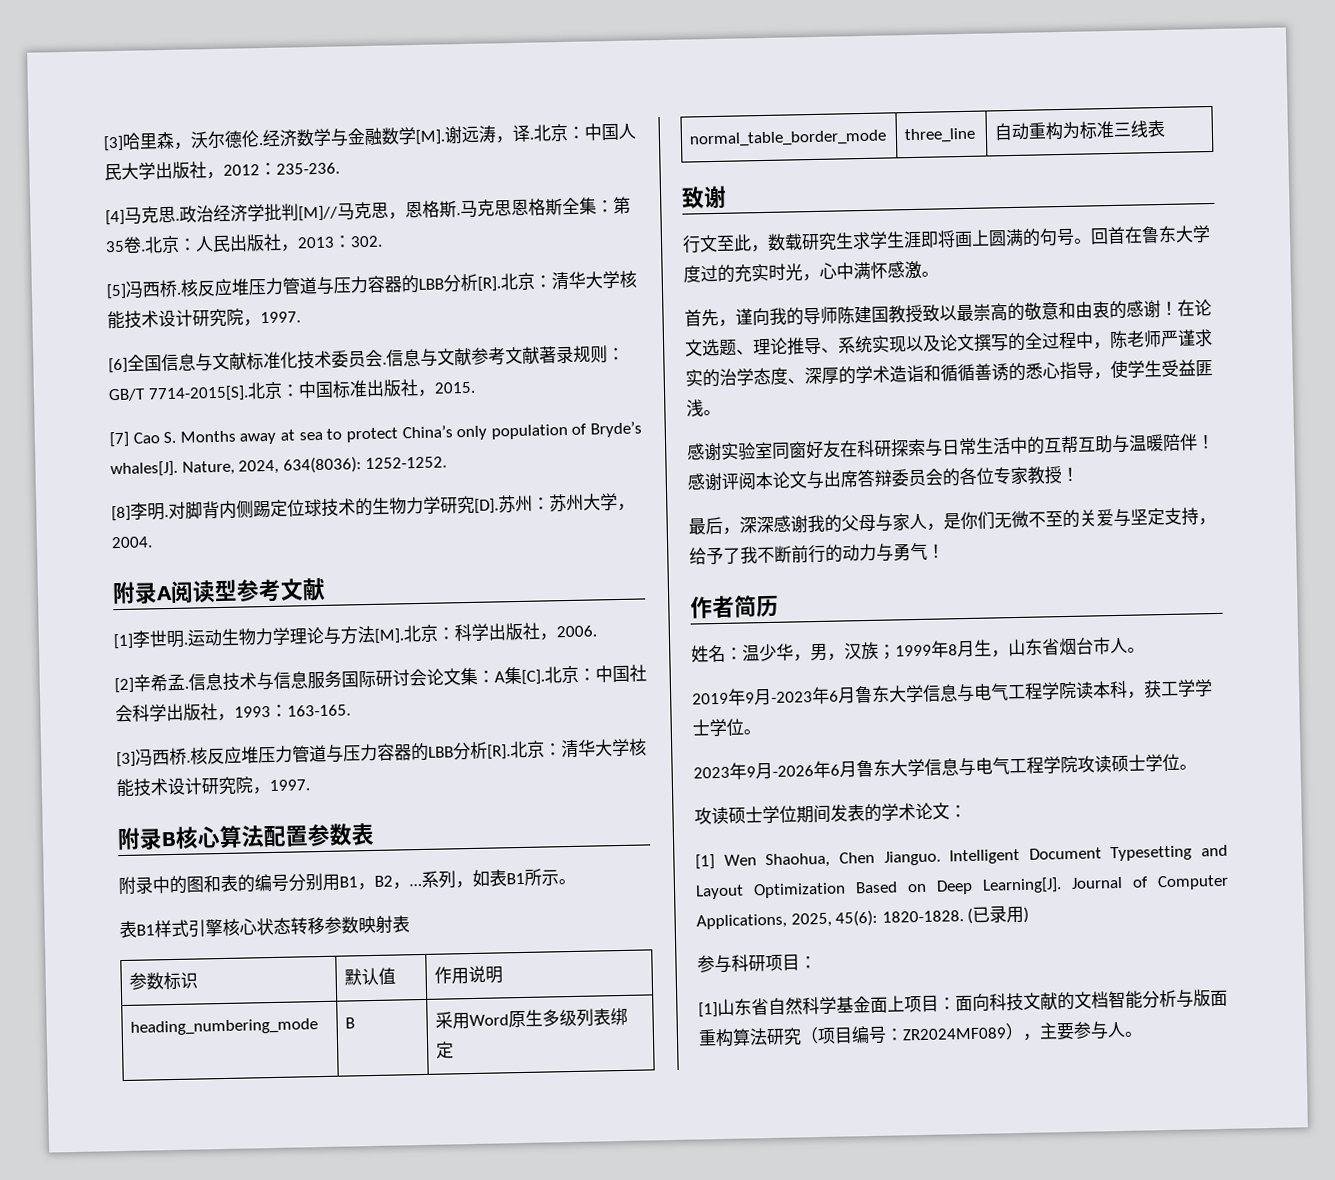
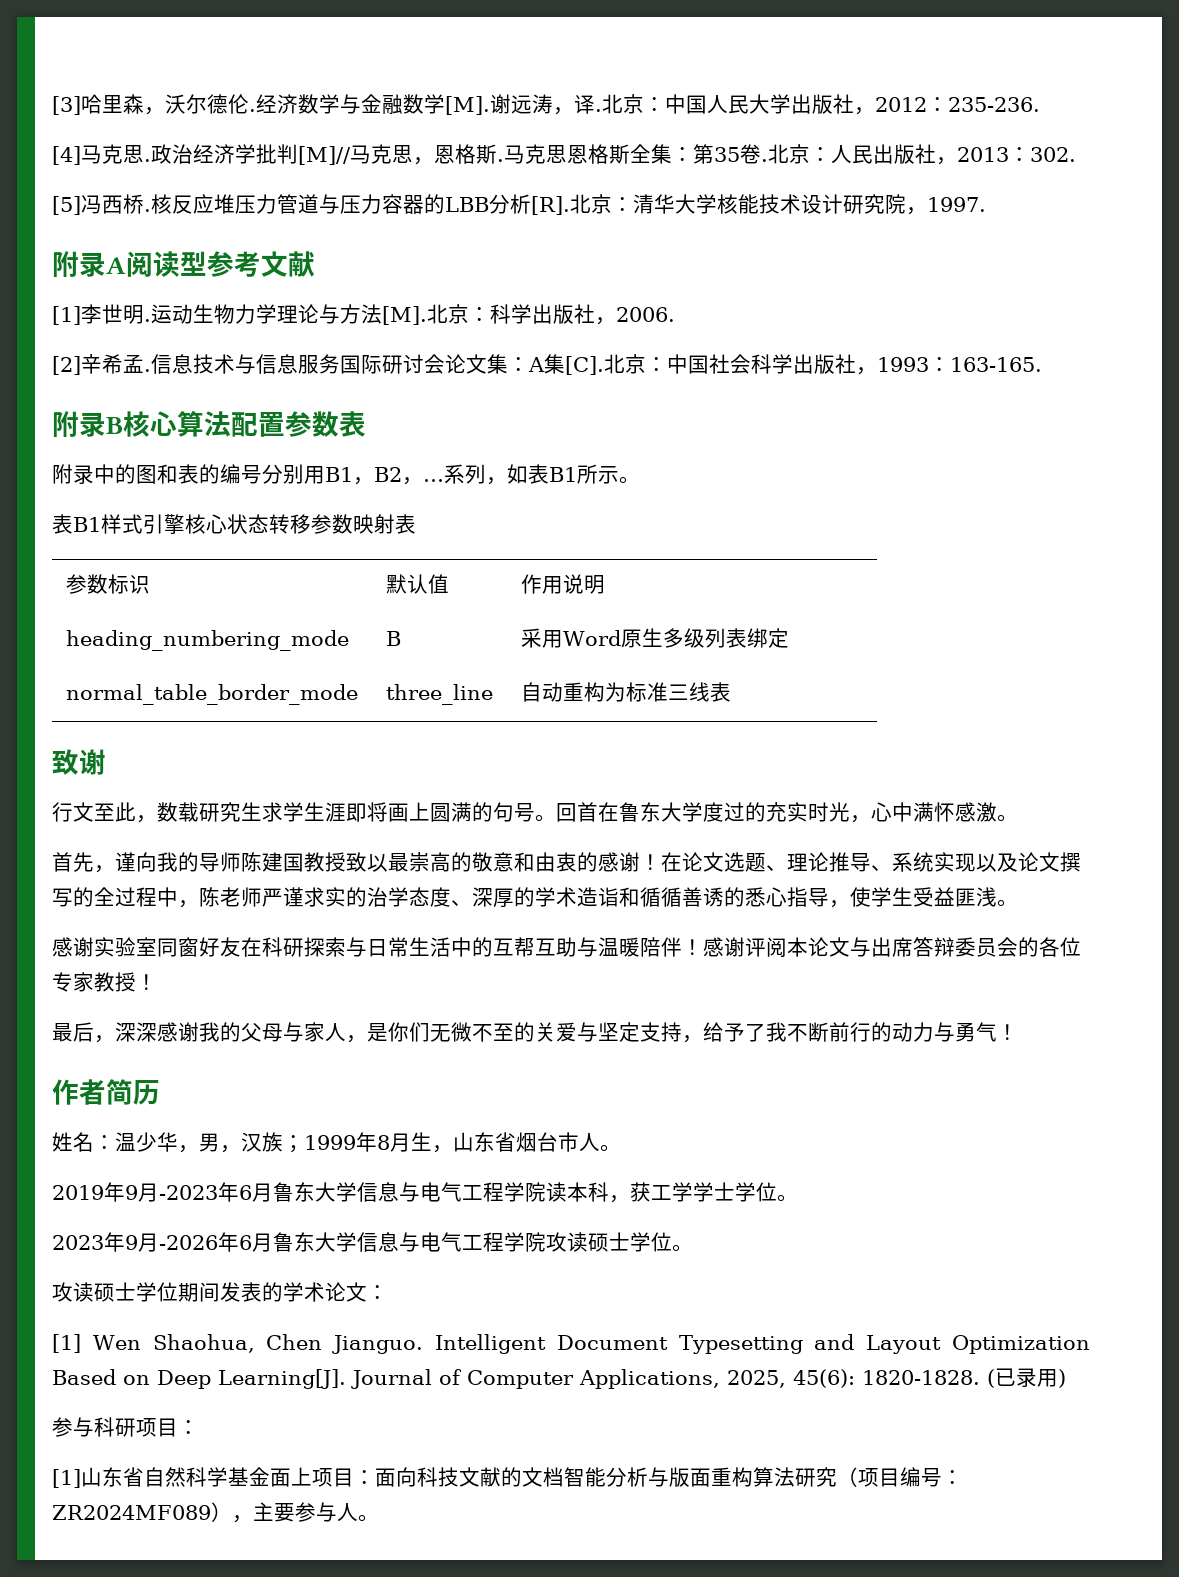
[108,345,625,374] [108,378,476,403] [109,421,642,448] [110,456,448,478] [111,492,635,522] [111,536,153,549] // [6]全国信息与文献标准化技术委员会.信息与文献参考文献著录规则：GB/T 7714-2015[S].北京：中国标准出版社，2015. // [7] Cao S. Months away at sea to protect China’s only population of Bryde’s whales[J]. Nature, 2024, 634(8036): 1252-1252. // [8]李明.对脚背内侧踢定位球技术的生物力学研究[D].苏州：苏州大学，2004. -> (986, 204) none
[116,738,647,768] [116,776,310,798] // [3]冯西桥.核反应堆压力管道与压力容器的LBB分析[R].北京：清华大学核能技术设计研究院，1997. -> (1042, 364) none

